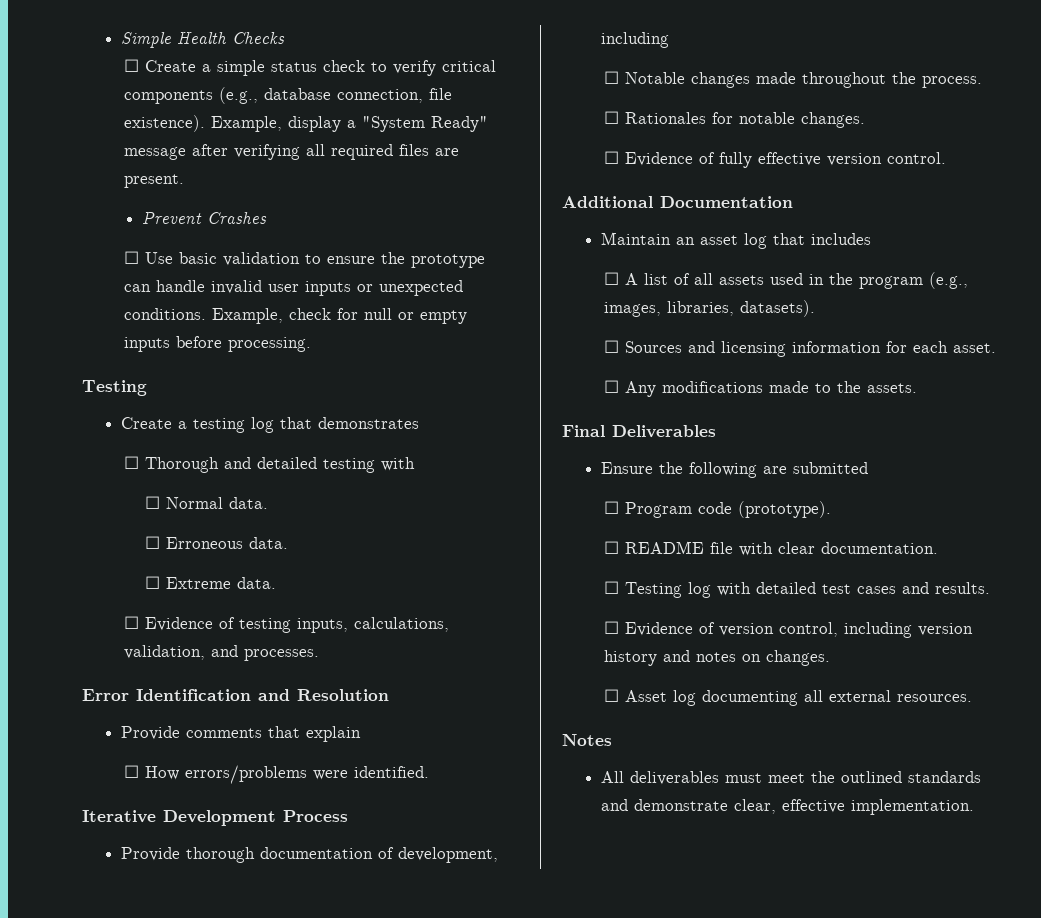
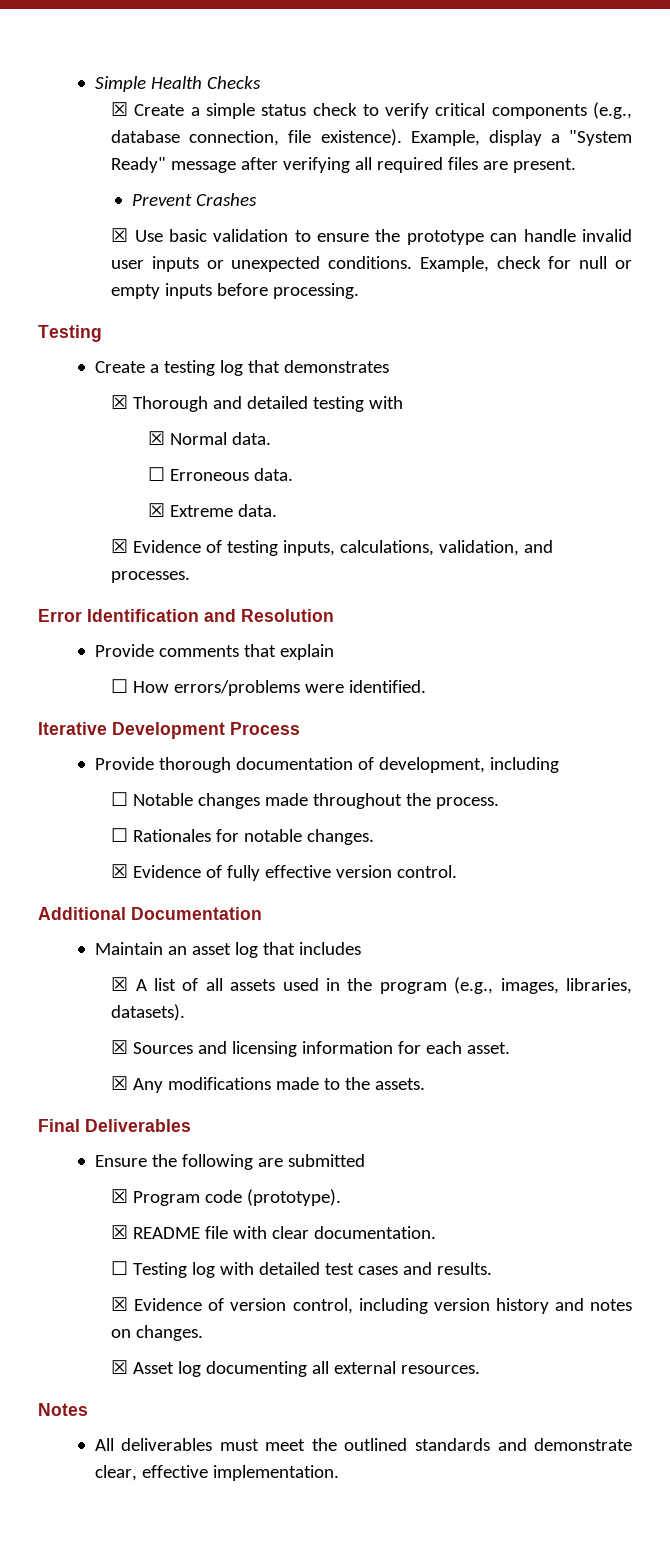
[124,59,140,72] ☐ -> [111,102,129,116] ☒
[124,251,140,264] ☐ -> [111,228,129,242] ☒
[124,456,140,469] ☐ -> [111,395,129,409] ☒
[145,496,161,509] ☐ -> [147,431,165,445] ☒
[145,576,161,589] ☐ -> [147,503,165,517] ☒
[124,616,140,629] ☐ -> [111,539,129,553] ☒
[604,151,620,164] ☐ -> [111,864,129,878] ☒
[604,272,620,285] ☐ -> [111,977,129,991] ☒
[604,340,620,353] ☐ -> [111,1040,129,1054] ☒
[604,380,620,393] ☐ -> [111,1076,129,1090] ☒
[604,501,620,514] ☐ -> [111,1189,129,1203] ☒
[604,541,620,554] ☐ -> [111,1225,129,1239] ☒
[604,621,620,634] ☐ -> [111,1297,129,1311] ☒
[604,689,620,702] ☐ -> [111,1360,129,1374] ☒

